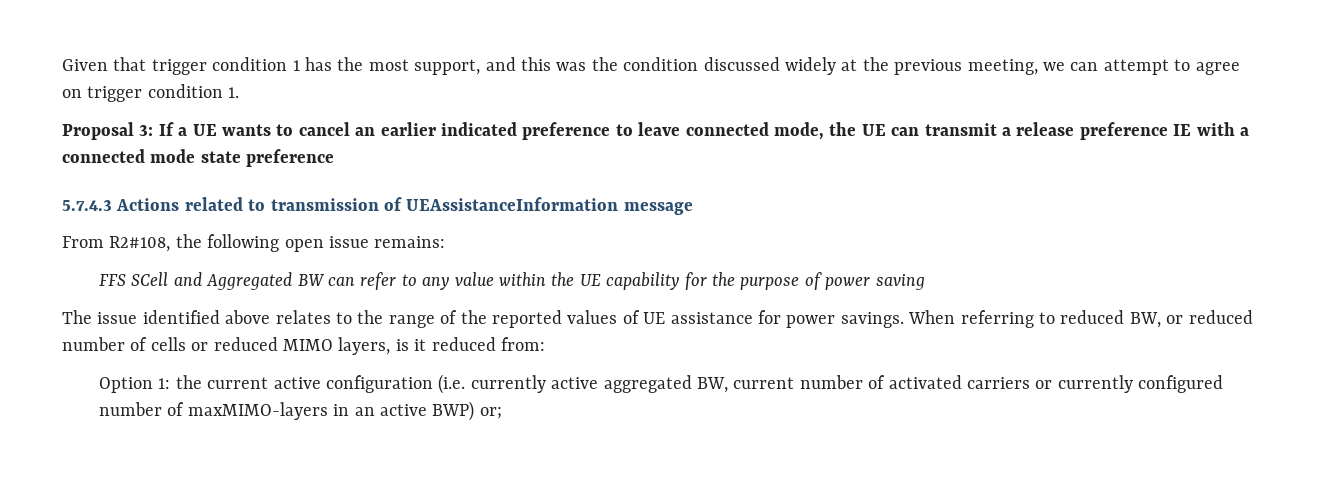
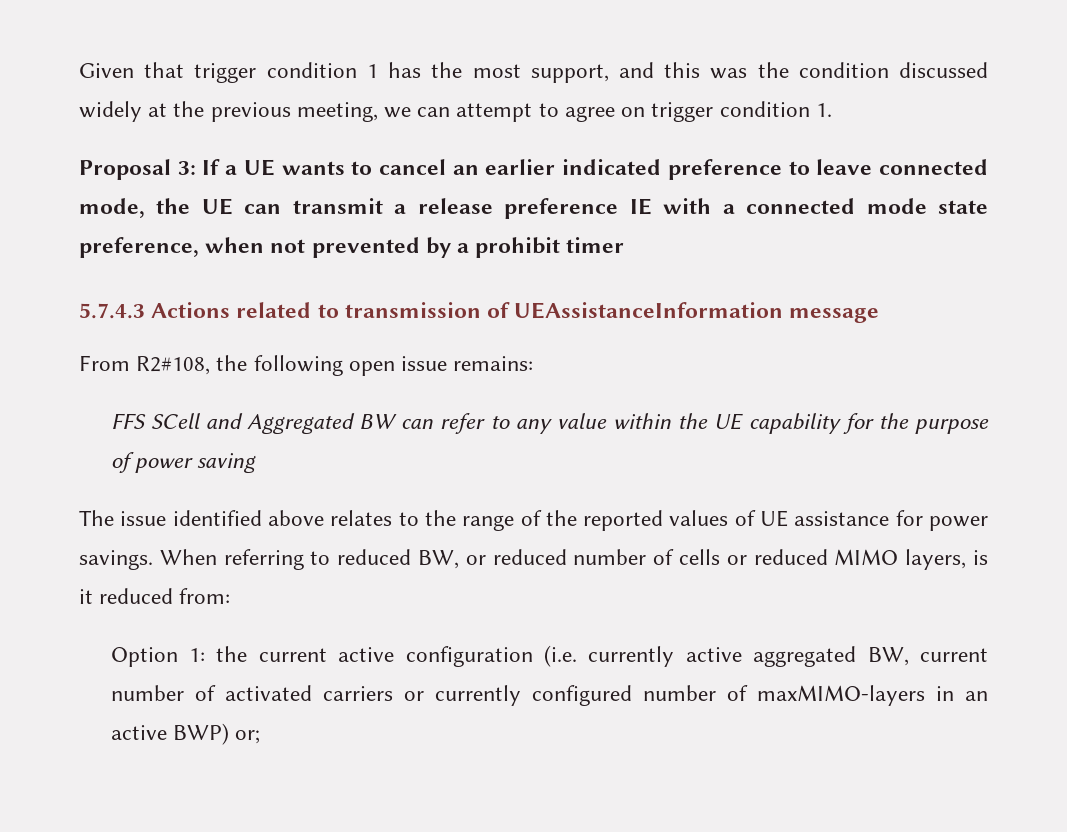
[246,149,335,167] preference -> [79,237,625,258] preference, when not prevented by a prohibit timer

